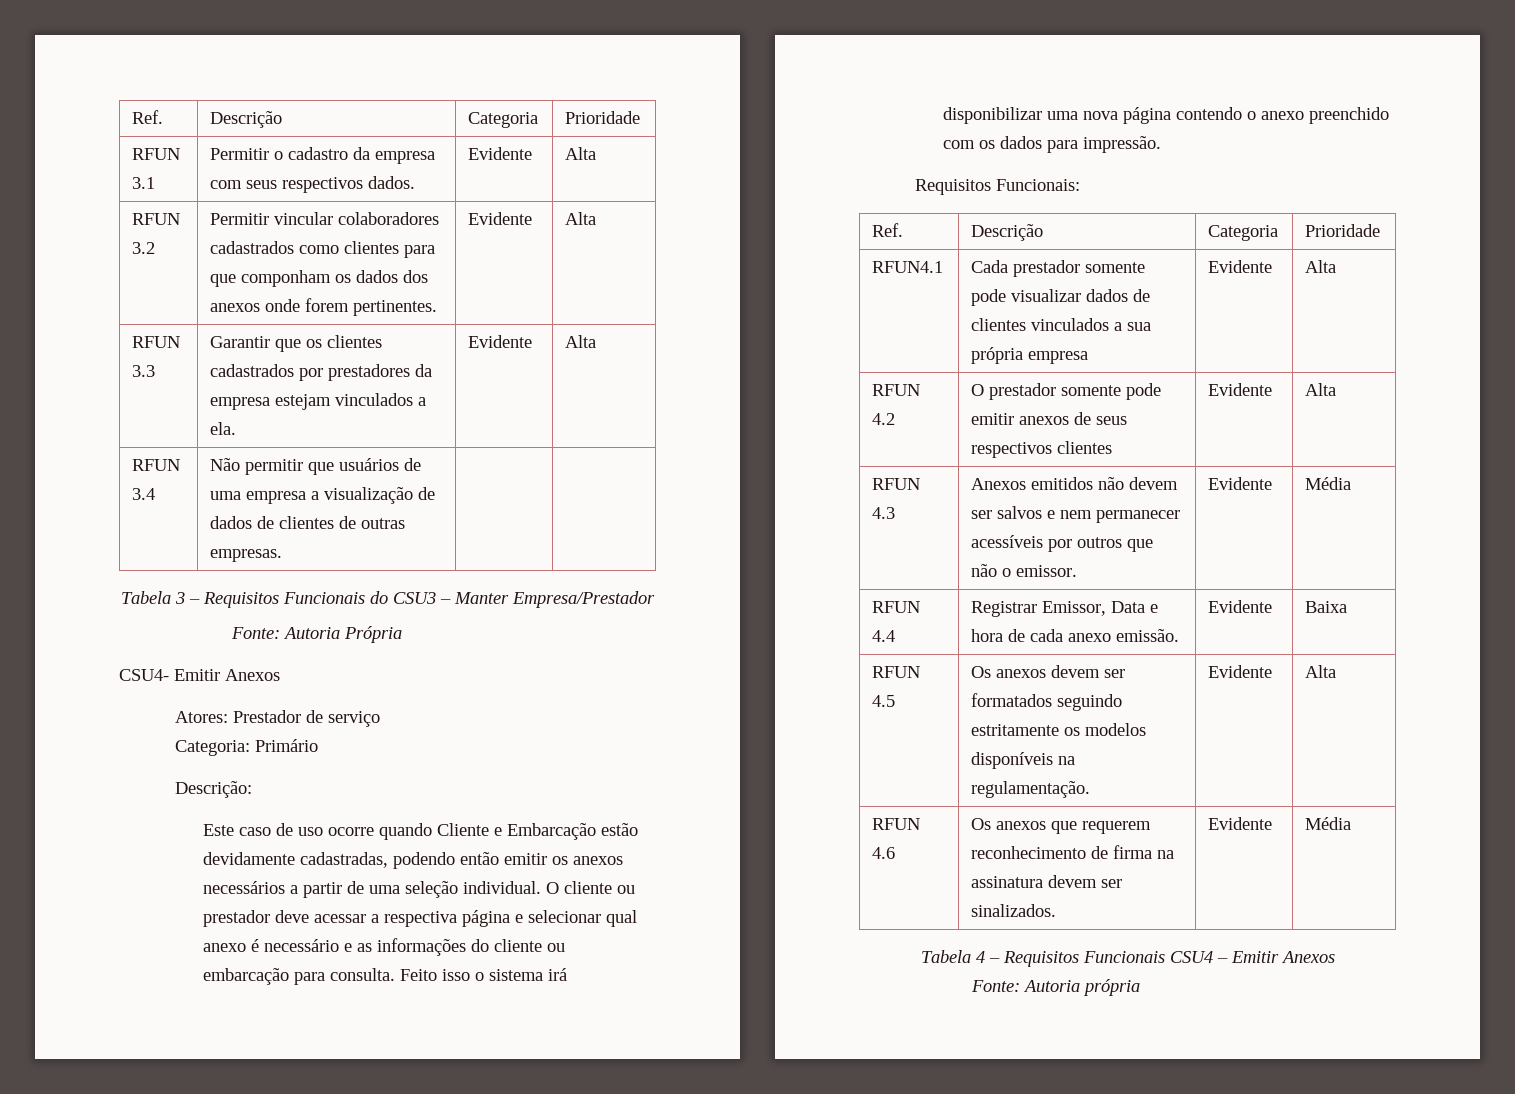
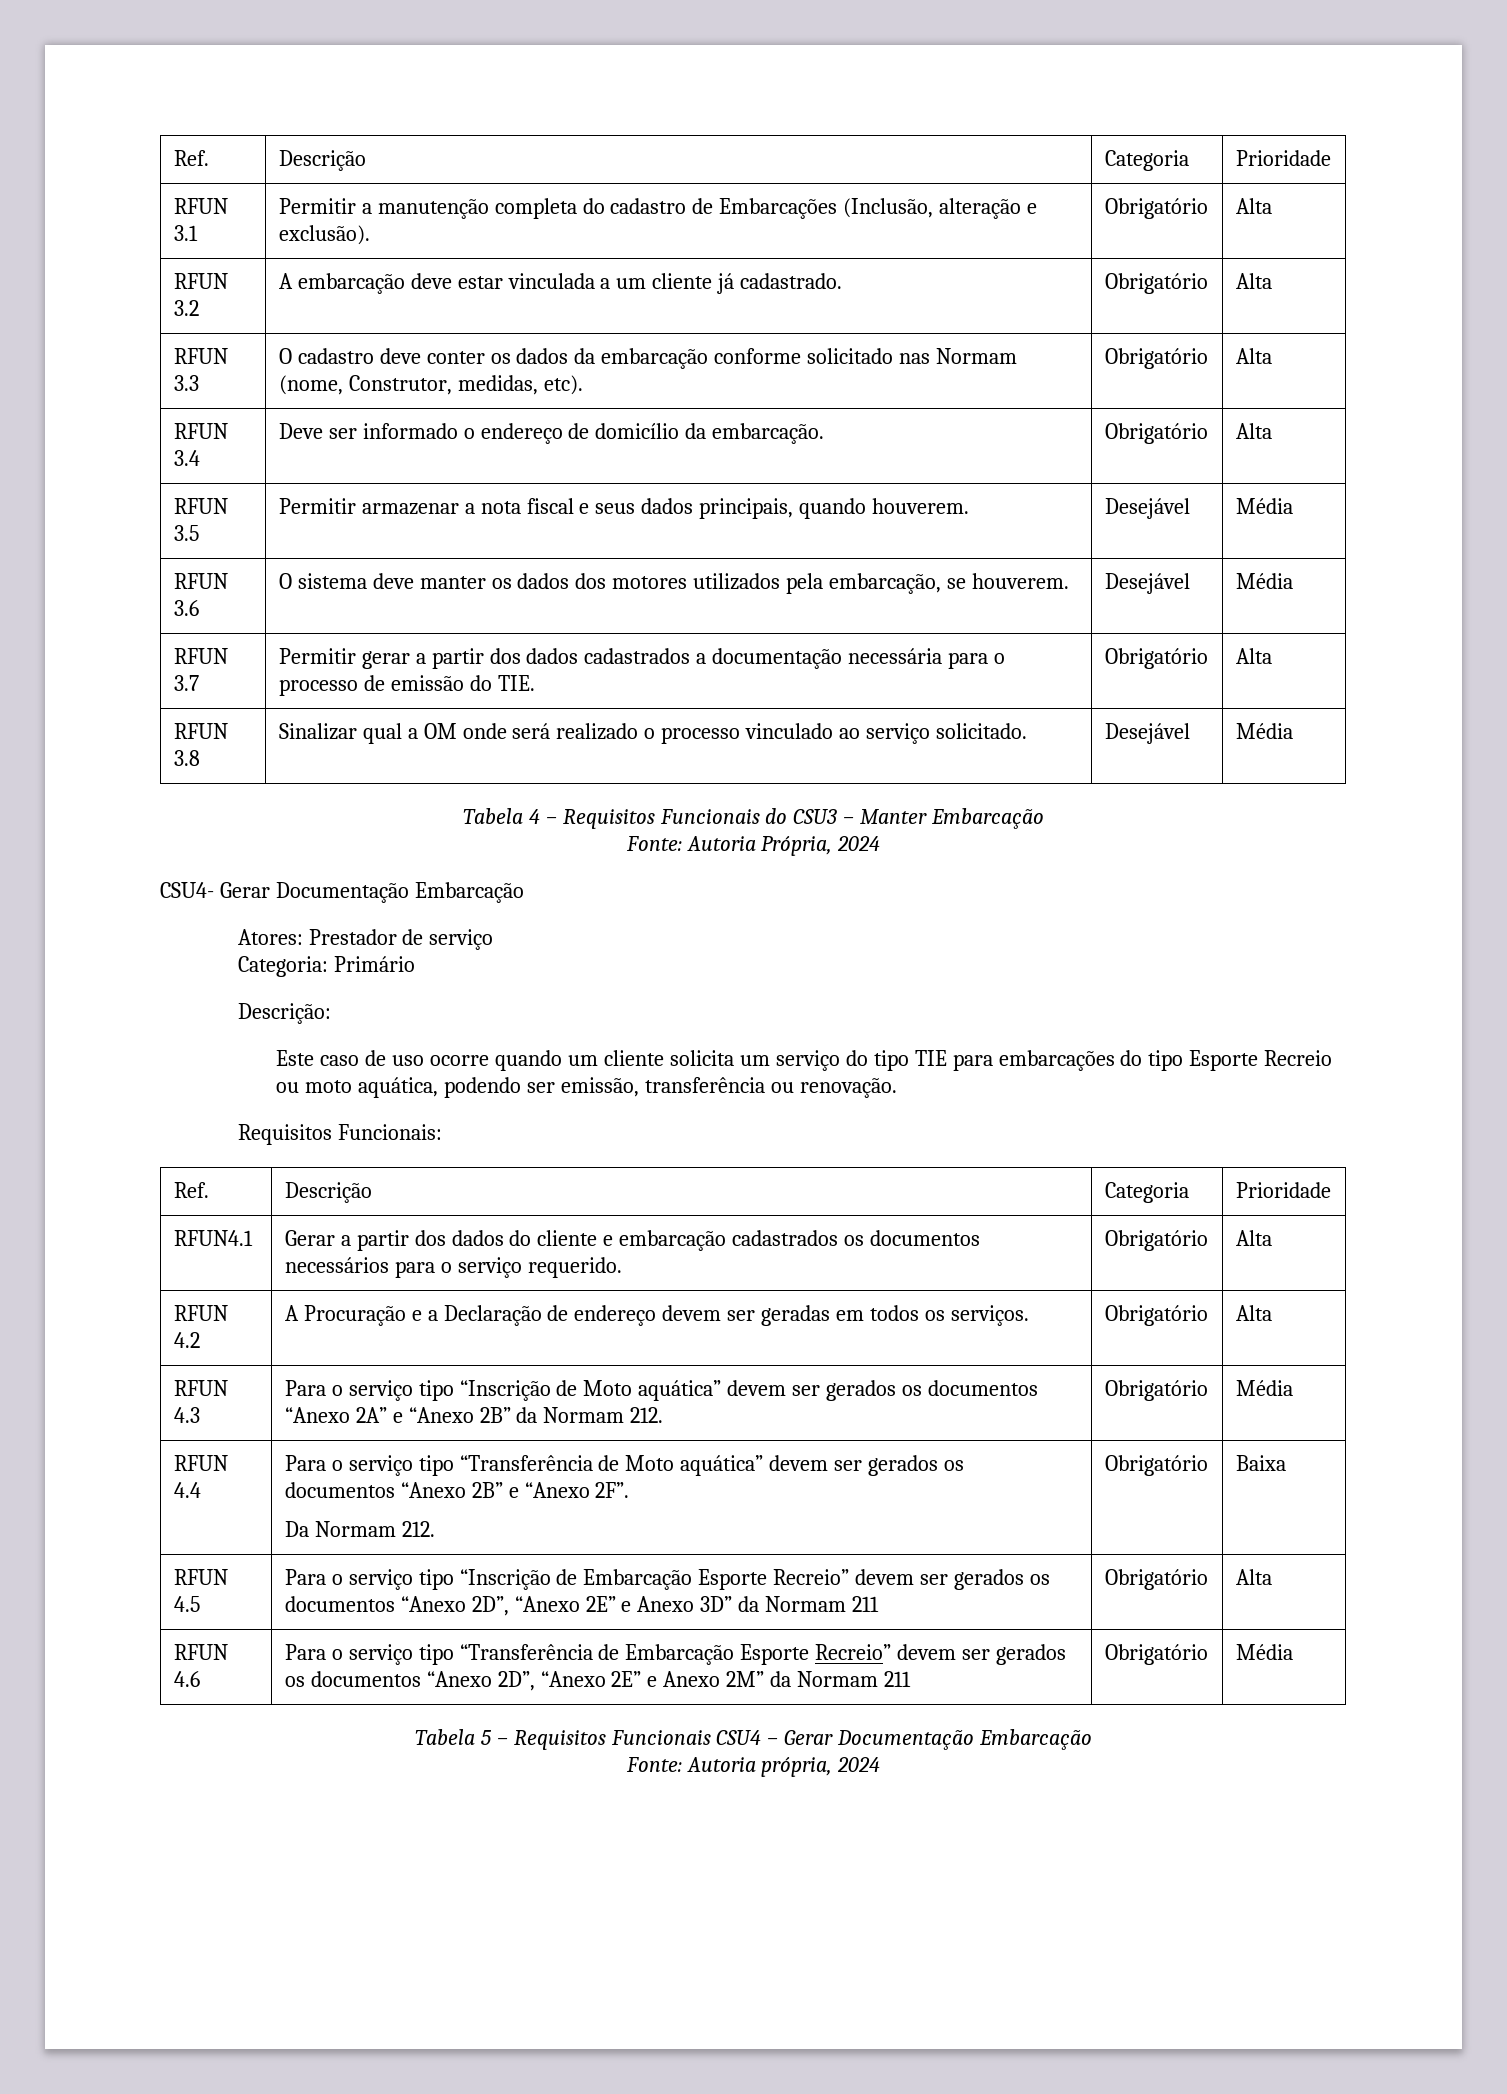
[274,147,436,164] [210,176,416,193] [468,147,533,160] [565,147,597,160] [132,213,181,225] [132,242,156,254] [210,212,440,225] [210,241,436,258] [210,270,429,287] [210,298,438,316] [468,212,533,225] [565,212,597,225] [132,336,181,348] [132,365,156,377] [210,335,383,352] [210,364,433,381] [210,393,427,410] [210,422,237,435] [468,335,533,348] [565,335,597,348] [132,459,181,471] [132,488,156,500] [210,458,422,475] [210,487,436,504] [210,516,406,529] [210,549,283,562] [121,591,185,604] o cadastro da empresa com seus respectivos dados. | Evidente | Alta // RFUN 3.2 | Permitir vincular colaboradores cadastrados como clientes para que componham os dados dos anexos onde forem pertinentes. | Evidente | Alta // RFUN 3.3 | Garantir que os clientes cadastrados por prestadores da empresa estejam vinculados a ela. | Evidente | Alta // RFUN 3.4 | Não permitir que usuários de uma empresa a visualização de dados de clientes de outras empresas. | | // Tabela 3 -> [361,198,1038,219] [278,225,370,245] [1104,198,1208,219] [1235,198,1272,214] [173,273,228,289] [173,300,199,316] [278,273,843,294] [1104,273,1208,294] [1235,273,1272,289] [173,348,228,364] [173,375,199,391] [278,348,1018,369] [278,375,583,395] [1104,348,1208,369] [1235,348,1272,364] [173,423,228,439] [173,450,200,466] [278,423,825,444] [1104,423,1208,444] [1235,423,1272,439] [173,498,228,514] [173,525,199,541] [278,498,970,519] [1104,498,1190,519] [1235,498,1293,514] [173,573,228,589] [173,600,199,616] [278,573,1070,594] [1104,573,1190,594] [1235,573,1293,589] [173,648,228,664] [173,675,199,691] [278,648,1006,669] [278,675,535,696] [1104,648,1208,669] [1235,648,1272,664] [173,723,228,739] [173,750,200,766] [278,723,1028,744] [1104,723,1190,744] [1235,723,1293,739] [462,808,540,824] a manutenção completa do cadastro de Embarcações (Inclusão, alteração e exclusão). | Obrigatório | Alta // RFUN 3.2 | A embarcação deve estar vinculada a um cliente já cadastrado. | Obrigatório | Alta // RFUN 3.3 | O cadastro deve conter os dados da embarcação conforme solicitado nas Normam (nome, Construtor, medidas, etc). | Obrigatório | Alta // RFUN 3.4 | Deve ser informado o endereço de domicílio da embarcação. | Obrigatório | Alta // RFUN 3.5 | Permitir armazenar a nota fiscal e seus dados principais, quando houverem. | Desejável | Média // RFUN 3.6 | O sistema deve manter os dados dos motores utilizados pela embarcação, se houverem. | Desejável | Média // RFUN 3.7 | Permitir gerar a partir dos dados cadastrados a documentação necessária para o processo de emissão do TIE. | Obrigatório | Alta // RFUN 3.8 | Sinalizar qual a OM onde será realizado o processo vinculado ao serviço solicitado. | Desejável | Média // Tabela 4
[512,591,655,608] [230,626,402,643] Empresa/Prestador // Fonte: Autoria Própria -> [931,808,1045,829] [625,836,881,856] Embarcação // Fonte: Autoria Própria, 2024
[174,669,280,681] Emitir Anexos -> [219,882,524,903] Gerar Documentação Embarcação
[437,823,639,840] [203,852,624,869] [203,881,636,898] [203,910,638,927] [203,938,566,956] [203,968,568,985] [943,107,1390,124] [943,136,1162,153] Cliente e Embarcação estão devidamente cadastradas, podendo então emitir os anexos necessários a partir de uma seleção individual. O cliente ou prestador deve acessar a respectiva página e selecionar qual anexo é necessário e as informações do cliente ou embarcação para consulta. Feito isso o sistema irá disponibilizar uma nova página contendo o anexo preenchido com os dados para impressão. -> [568,1050,1333,1071] [276,1077,897,1098] um cliente solicita um serviço do tipo TIE para embarcações do tipo Esporte Recreio ou moto aquática, podendo ser emissão, transferência ou renovação.
[971,260,1146,277] [971,289,1151,306] [971,318,1152,331] [971,347,1089,364] [1208,260,1273,273] [1305,260,1337,273] [872,384,921,396] [872,413,896,425] [971,383,1162,400] [971,412,1128,425] [971,441,1113,458] [1208,383,1273,396] [1305,383,1337,396] [872,478,921,490] [872,507,896,519] [971,477,1179,490] [971,506,1181,523] [971,535,1154,552] [971,564,1078,577] [1208,477,1273,490] [1305,477,1352,490] [872,601,921,613] [872,630,896,642] [971,601,1159,617] [971,629,1180,642] [1208,600,1273,613] [1305,601,1348,613] [872,666,921,678] [872,695,896,707] [971,665,1126,678] [971,693,1123,711] [971,723,1147,736] [971,752,1076,769] [971,781,1091,798] [1208,665,1273,678] [1305,665,1337,678] [872,818,921,830] [872,847,896,859] [971,818,1152,834] [971,845,1175,859] [971,875,1123,888] [971,904,1057,917] [1208,817,1273,830] [1305,817,1352,830] [920,950,985,963] Cada prestador somente pode visualizar dados de clientes vinculados a sua própria empresa | Evidente | Alta // RFUN 4.2 | O prestador somente pode emitir anexos de seus respectivos clientes | Evidente | Alta // RFUN 4.3 | Anexos emitidos não devem ser salvos e nem permanecer acessíveis por outros que não o emissor. | Evidente | Média // RFUN 4.4 | Registrar Emissor, Data e hora de cada anexo emissão. | Evidente | Baixa // RFUN 4.5 | Os anexos devem ser formatados seguindo estritamente os modelos disponíveis na regulamentação. | Evidente | Alta // RFUN 4.6 | Os anexos que requerem reconhecimento de firma na assinatura devem ser sinalizados. | Evidente | Média // Tabela 4 -> [284,1230,981,1251] [284,1257,622,1278] [1104,1230,1208,1251] [1235,1230,1272,1246] [173,1305,228,1321] [173,1332,200,1348] [284,1305,1029,1326] [1104,1305,1208,1326] [1235,1305,1272,1321] [173,1380,228,1396] [173,1407,200,1423] [284,1380,1039,1401] [284,1407,664,1423] [1104,1380,1208,1401] [1235,1380,1293,1396] [173,1455,228,1471] [173,1482,201,1498] [284,1455,965,1476] [284,1482,630,1498] [284,1521,435,1537] [1104,1455,1208,1476] [1235,1455,1286,1471] [173,1569,228,1585] [173,1596,200,1612] [284,1569,1051,1590] [284,1596,880,1616] [1104,1569,1208,1590] [1235,1569,1272,1585] [173,1644,228,1660] [173,1671,200,1687] [284,1644,1067,1665] [284,1671,912,1691] [1104,1644,1208,1665] [1235,1644,1293,1660] [414,1729,492,1745] Gerar a partir dos dados do cliente e embarcação cadastrados os documentos necessários para o serviço requerido. | Obrigatório | Alta // RFUN 4.2 | A Procuração e a Declaração de endereço devem ser geradas em todos os serviços. | Obrigatório | Alta // RFUN 4.3 | Para o serviço tipo “Inscrição de Moto aquática” devem ser gerados os documentos “Anexo 2A” e “Anexo 2B” da Normam 212. | Obrigatório | Média // RFUN 4.4 | Para o serviço tipo “Transferência de Moto aquática” devem ser gerados os documentos “Anexo 2B” e “Anexo 2F”. // Da Normam 212. | Obrigatório | Baixa // RFUN 4.5 | Para o serviço tipo “Inscrição de Embarcação Esporte Recreio” devem ser gerados os documentos “Anexo 2D”, “Anexo 2E” e Anexo 3D” da Normam 211 | Obrigatório | Alta // RFUN 4.6 | Para o serviço tipo “Transferência de Embarcação Esporte Recreio” devem ser gerados os documentos “Anexo 2D”, “Anexo 2E” e Anexo 2M” da Normam 211 | Obrigatório | Média // Tabela 5
[1230,951,1335,963] [970,979,1140,996] Emitir Anexos // Fonte: Autoria própria -> [784,1729,1093,1750] [625,1757,881,1777] Gerar Documentação Embarcação // Fonte: Autoria própria, 2024

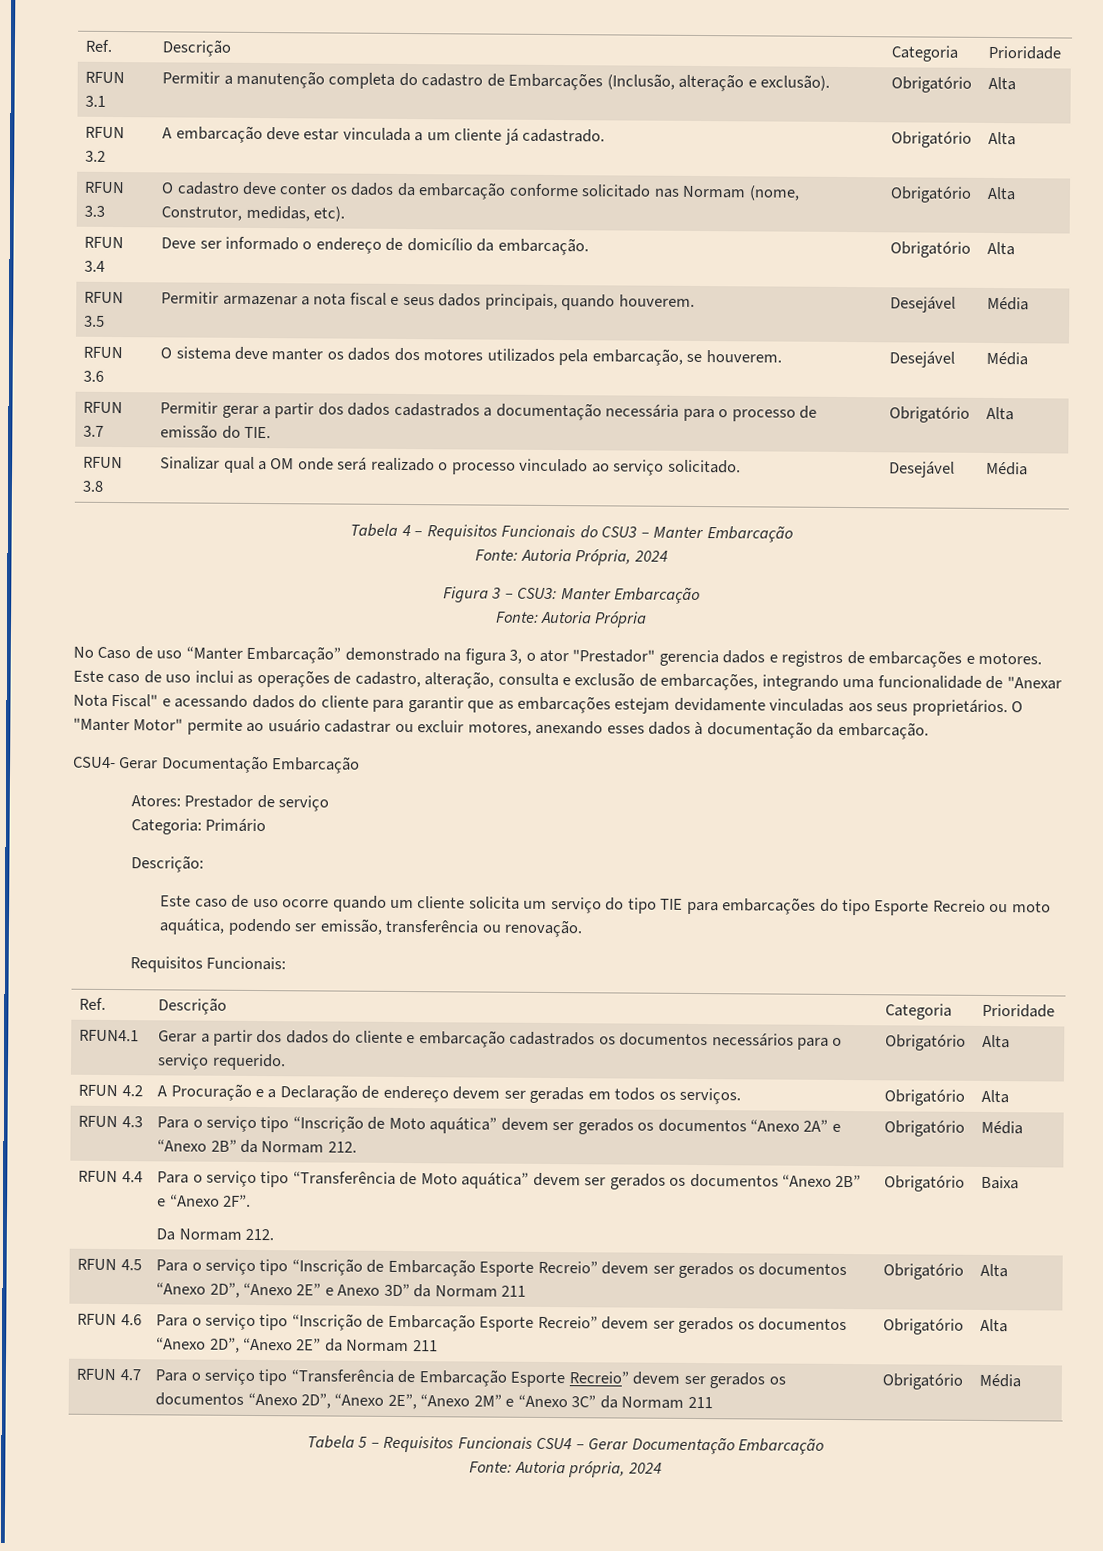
(881, 843) none -> [442,586,701,605] [495,610,648,628] [73,645,1043,668] [73,669,1062,691] [73,694,1024,717] [73,717,929,740] // Figura 3 – CSU3: Manter Embarcação // Fonte: Autoria Própria // No Caso de uso “Manter Embarcação” demonstrado na figura 3, o ator "Prestador" gerencia dados e registros de embarcações e motores. Este caso de uso inclui as operações de cadastro, alteração, consulta e exclusão de embarcações, integrando uma funcionalidade de "Anexar Nota Fiscal" e acessando dados do cliente para garantir que as embarcações estejam devidamente vinculadas aos seus proprietários. O "Manter Motor" permite ao usuário cadastrar ou excluir motores, anexando esses dados à documentação da embarcação.
(200, 1679) none -> [156,1313,848,1334] [156,1337,438,1353] [883,1318,965,1335] [980,1318,1009,1333] [76,1368,141,1381] | Para o serviço tipo “Inscrição de Embarcação Esporte Recreio” devem ser gerados os documentos “Anexo 2D”, “Anexo 2E” da Normam 211 | Obrigatório | Alta // RFUN 4.7
[611,1671,765,1687] 2E” e Anexo 2M” -> [387,1393,597,1410] 2E”, “Anexo 2M” e “Anexo 3C”

